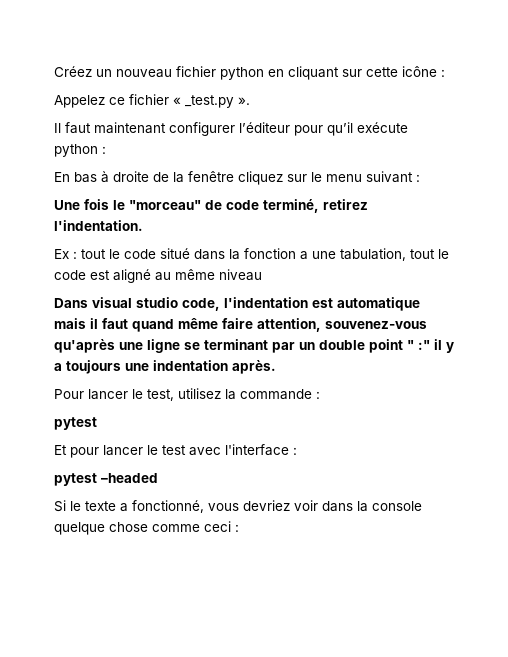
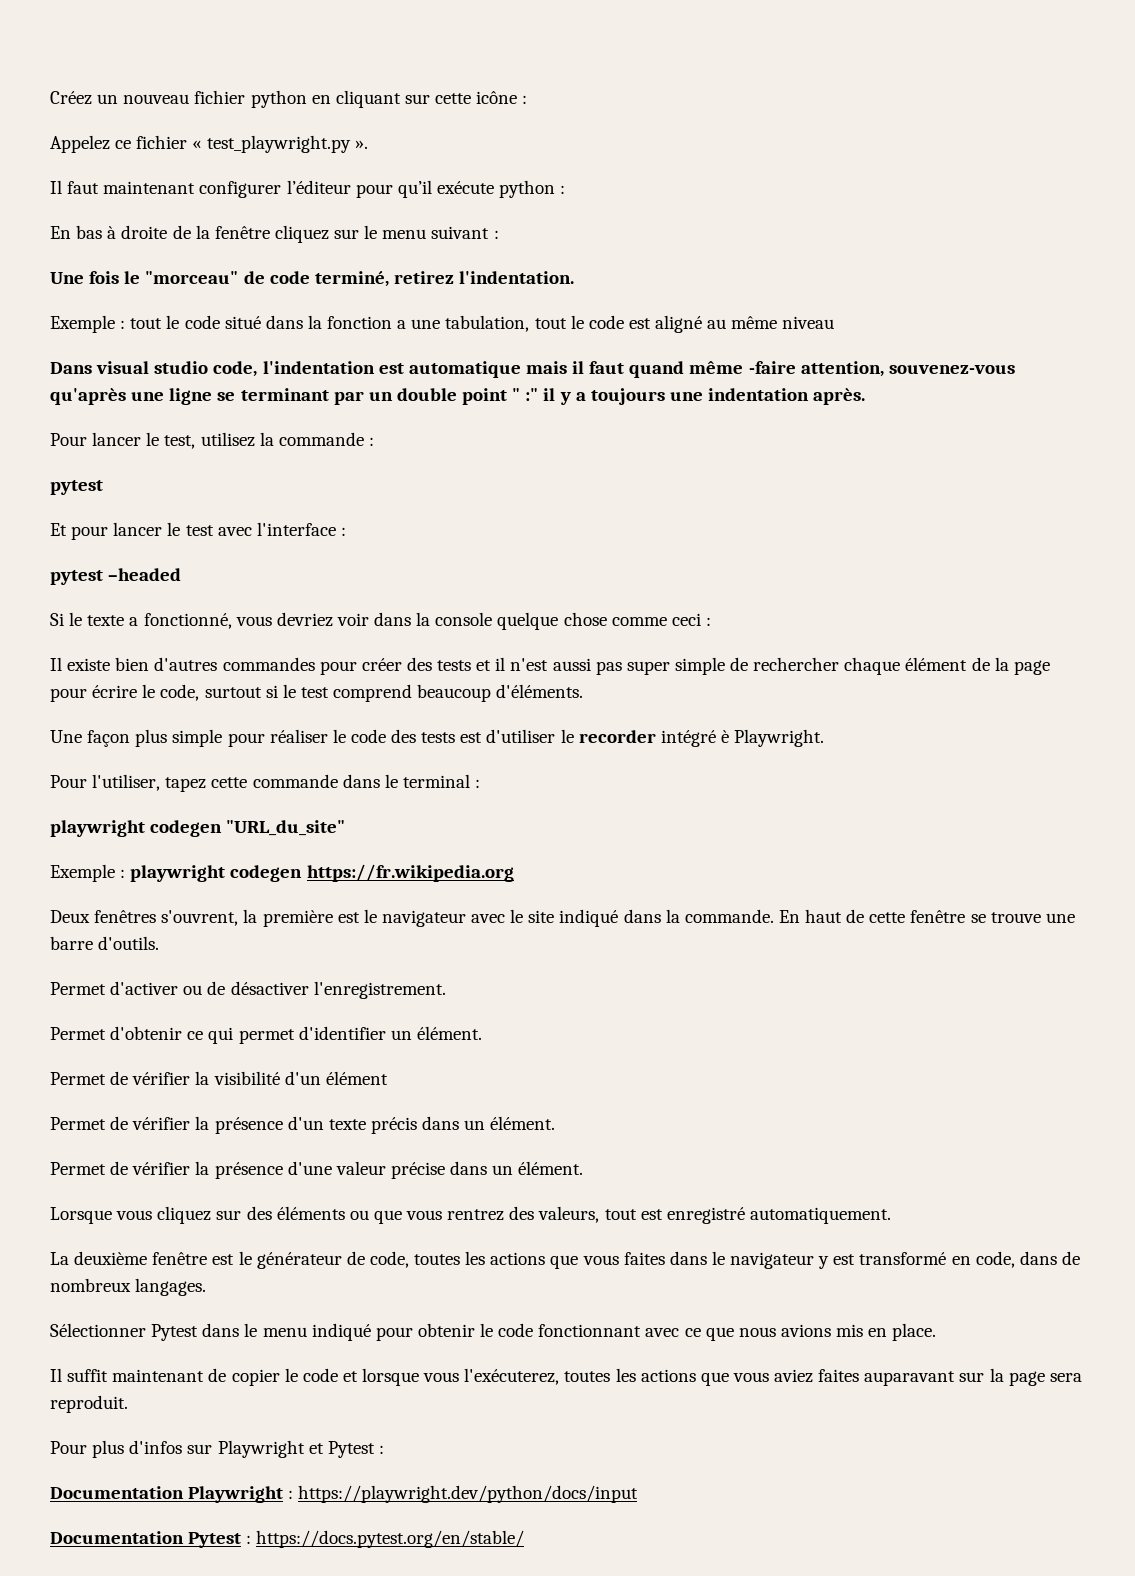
[185,95,234,108] _test.py -> [206,135,351,153] test_playwright.py
[54,249,69,259] Ex -> [50,315,115,333] Exemple
[222,318,253,329] faire -> [748,361,796,374] -faire
(239, 528) none -> [50,657,1050,675] [50,684,584,702] [50,729,825,747] [50,774,481,792] [50,820,346,837] [50,864,514,882] [50,909,1075,927] [50,936,160,950] [50,981,446,999] [50,1026,482,1044] [50,1071,388,1085] [50,1116,556,1134] [50,1161,584,1179] [50,1206,891,1224] [50,1251,1080,1269] [50,1278,207,1296] [50,1323,937,1341] [50,1368,1082,1386] [50,1395,128,1413] [50,1440,384,1458] [50,1485,639,1503] [50,1530,525,1548] // Il existe bien d'autres commandes pour créer des tests et il n'est aussi pas super simple de rechercher chaque élément de la page pour écrire le code, surtout si le test comprend beaucoup d'éléments. // Une façon plus simple pour réaliser le code des tests est d'utiliser le recorder intégré è Playwright. // Pour l'utiliser, tapez cette commande dans le terminal : // playwright codegen "URL_du_site" // Exemple : playwright codegen https://fr.wikipedia.org // Deux fenêtres s'ouvrent, la première est le navigateur avec le site indiqué dans la commande. En haut de cette fenêtre se trouve une barre d'outils. // Permet d'activer ou de désactiver l'enregistrement. // Permet d'obtenir ce qui permet d'identifier un élément. // Permet de vérifier la visibilité d'un élément // Permet de vérifier la présence d'un texte précis dans un élément. // Permet de vérifier la présence d'une valeur précise dans un élément. // Lorsque vous cliquez sur des éléments ou que vous rentrez des valeurs, tout est enregistré automatiquement. // La deuxième fenêtre est le générateur de code, toutes les actions que vous faites dans le navigateur y est transformé en code, dans de nombreux langages. // Sélectionner Pytest dans le menu indiqué pour obtenir le code fonctionnant avec ce que nous avions mis en place. // Il suffit maintenant de copier le code et lorsque vous l'exécuterez, toutes les actions que vous aviez faites auparavant sur la page sera reproduit. // Pour plus d'infos sur Playwright et Pytest : // Documentation Playwright : https://playwright.dev/python/docs/input // Documentation Pytest : https://docs.pytest.org/en/stable/

